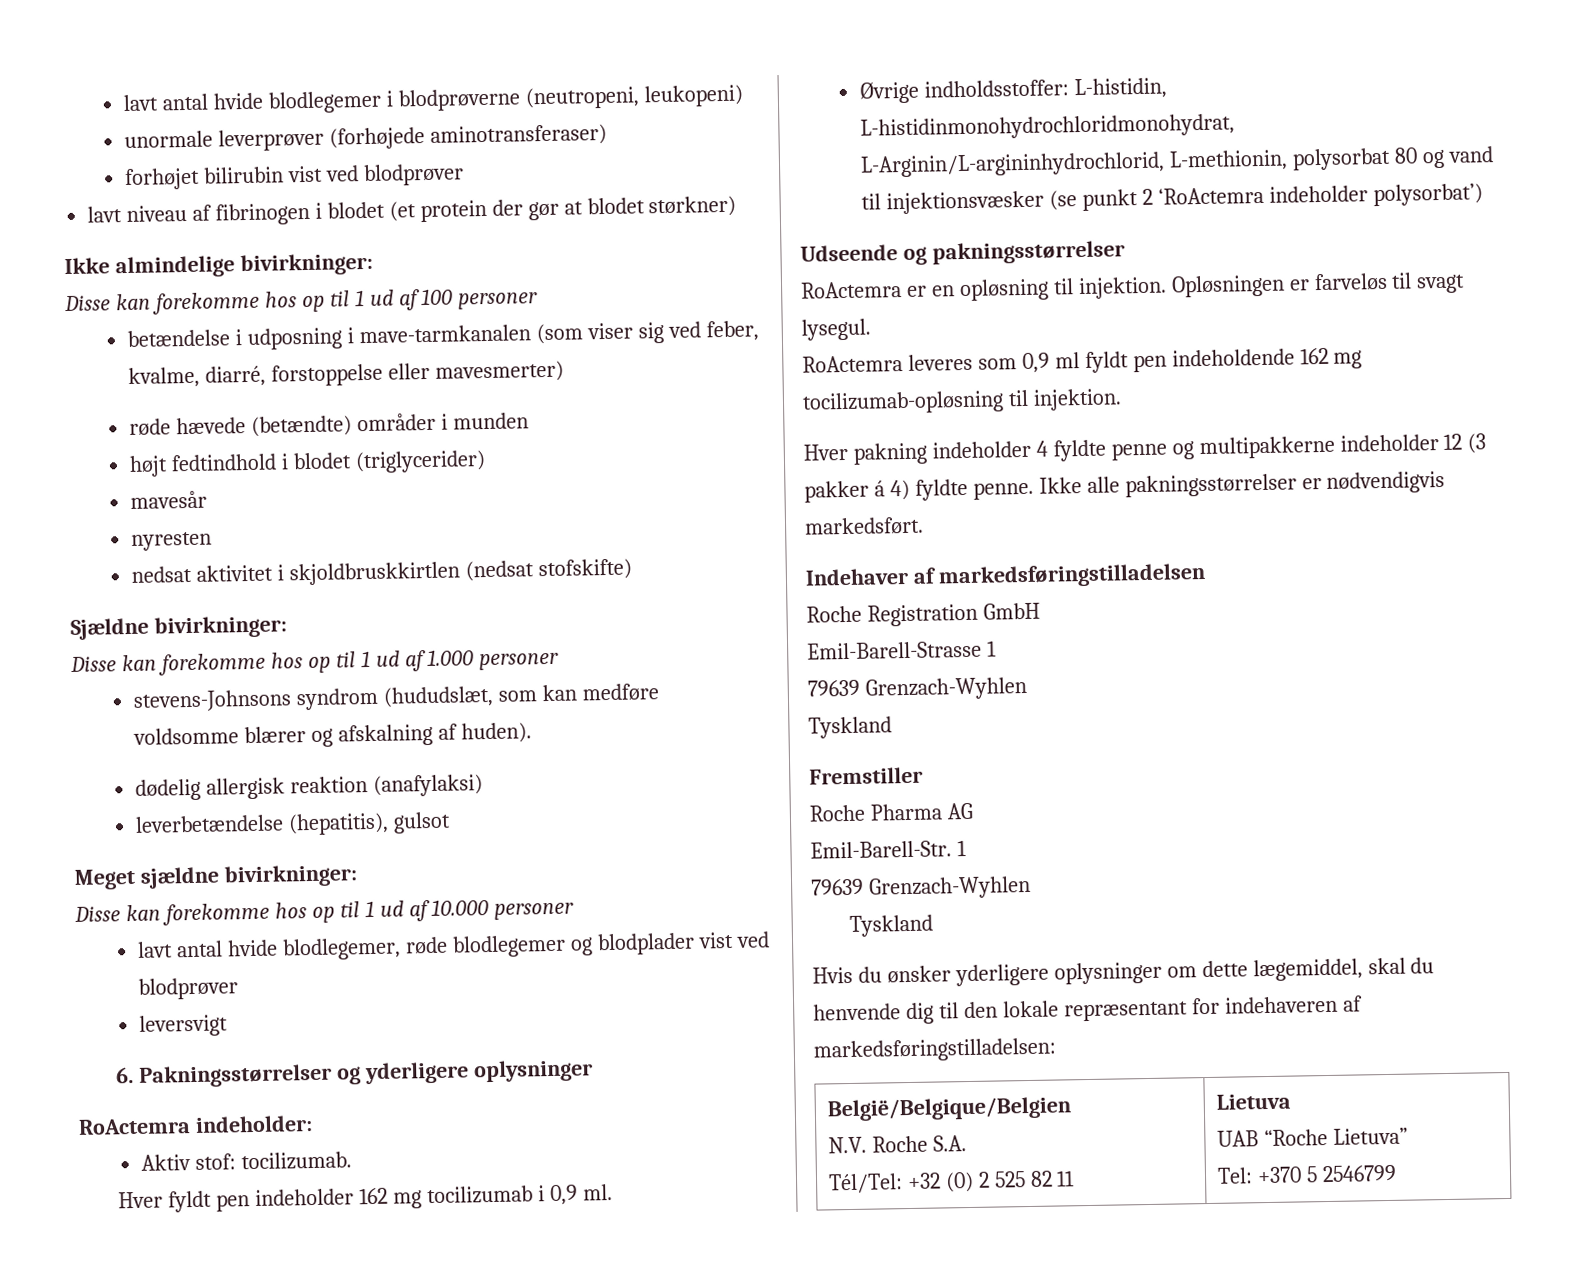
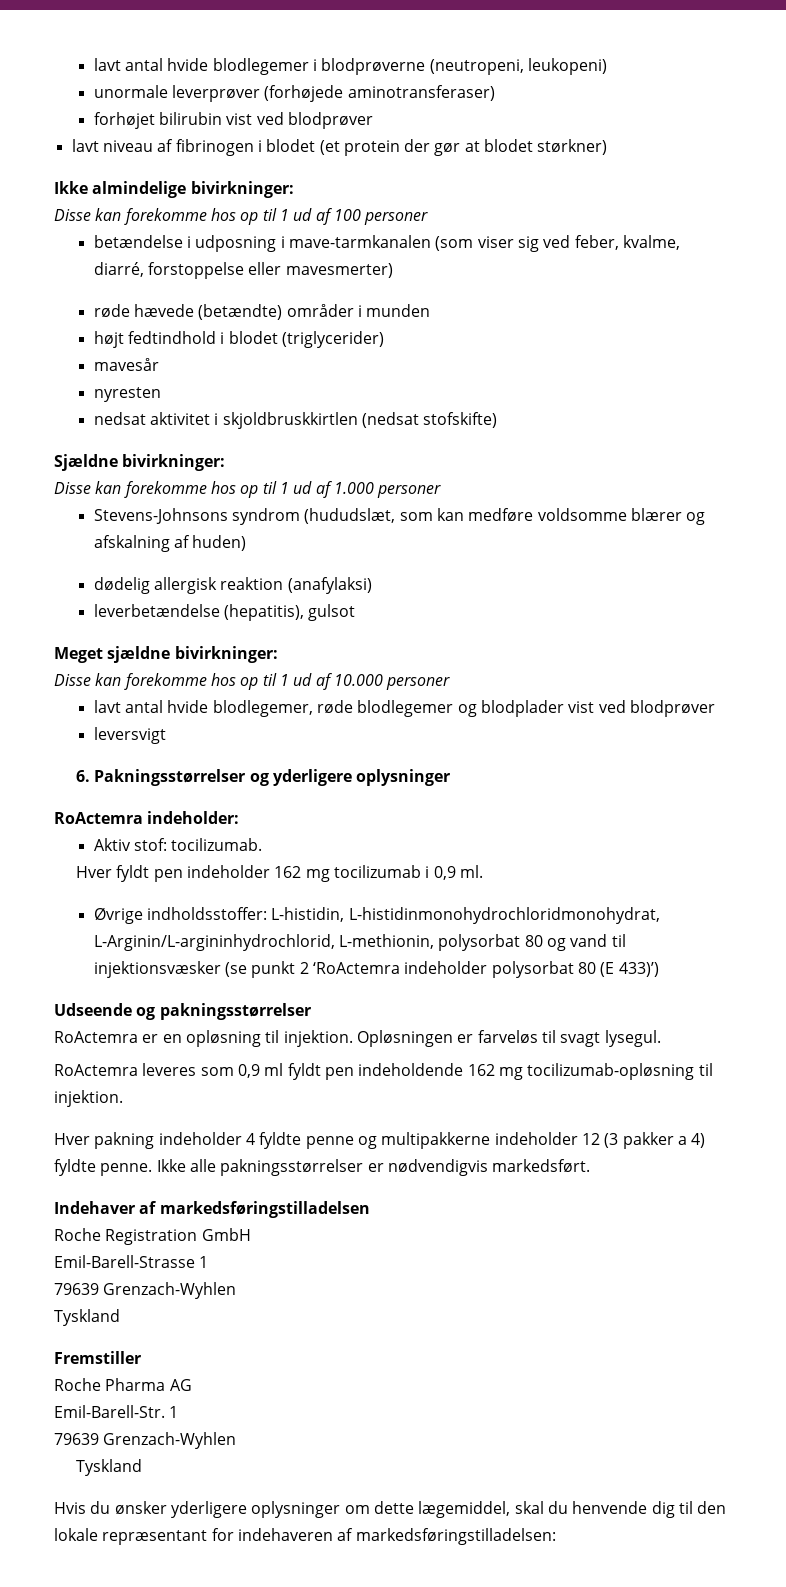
[133,689,293,712] stevens-Johnsons -> [93,508,228,524] Stevens-Johnsons
[460,722,532,744] huden). -> [192,535,247,551] huden)
[1372,183,1483,207] polysorbat’) -> [491,961,659,978] polysorbat 80 (E 433)’)
[873,480,885,497] á -> [677,1136,687,1145] a
[826,1096,1072,1122] [827,1135,967,1154] [827,1170,1076,1194] [1215,1093,1291,1110] [1216,1127,1408,1147] [1216,1164,1397,1184] // België/Belgique/Belgien // N.V. Roche S.A. // Tél/Tel: +32 (0) 2 525 82 11 | Lietuva // UAB “Roche Lietuva” // Tel: +370 5 2546799 -> (556, 1536) none

